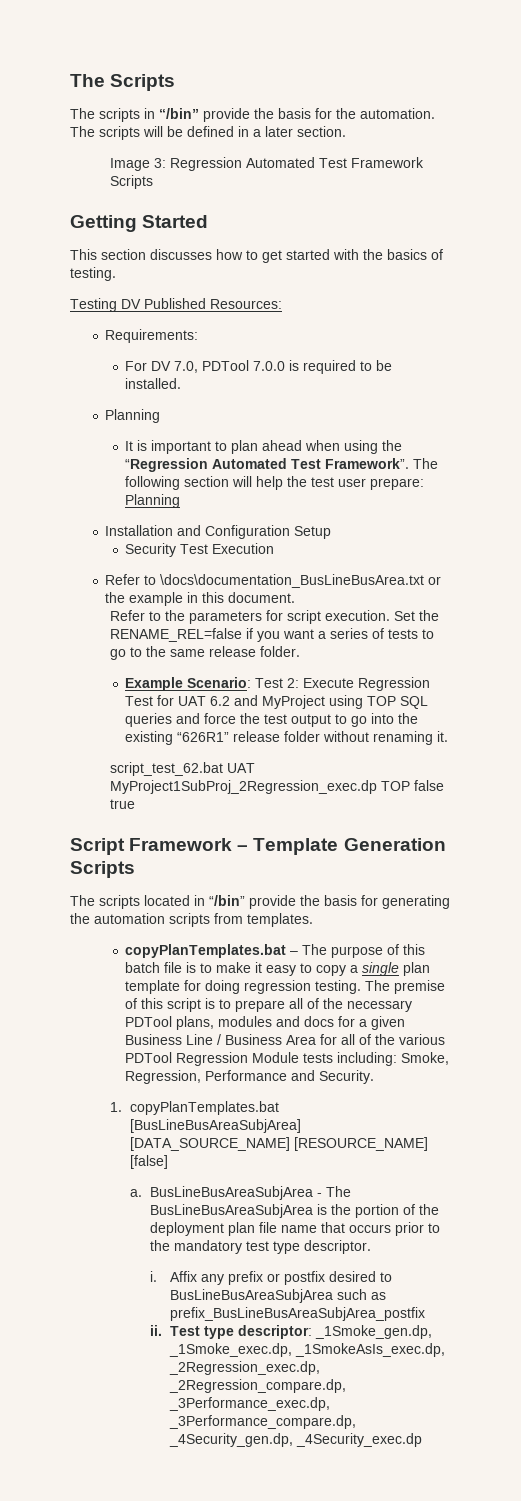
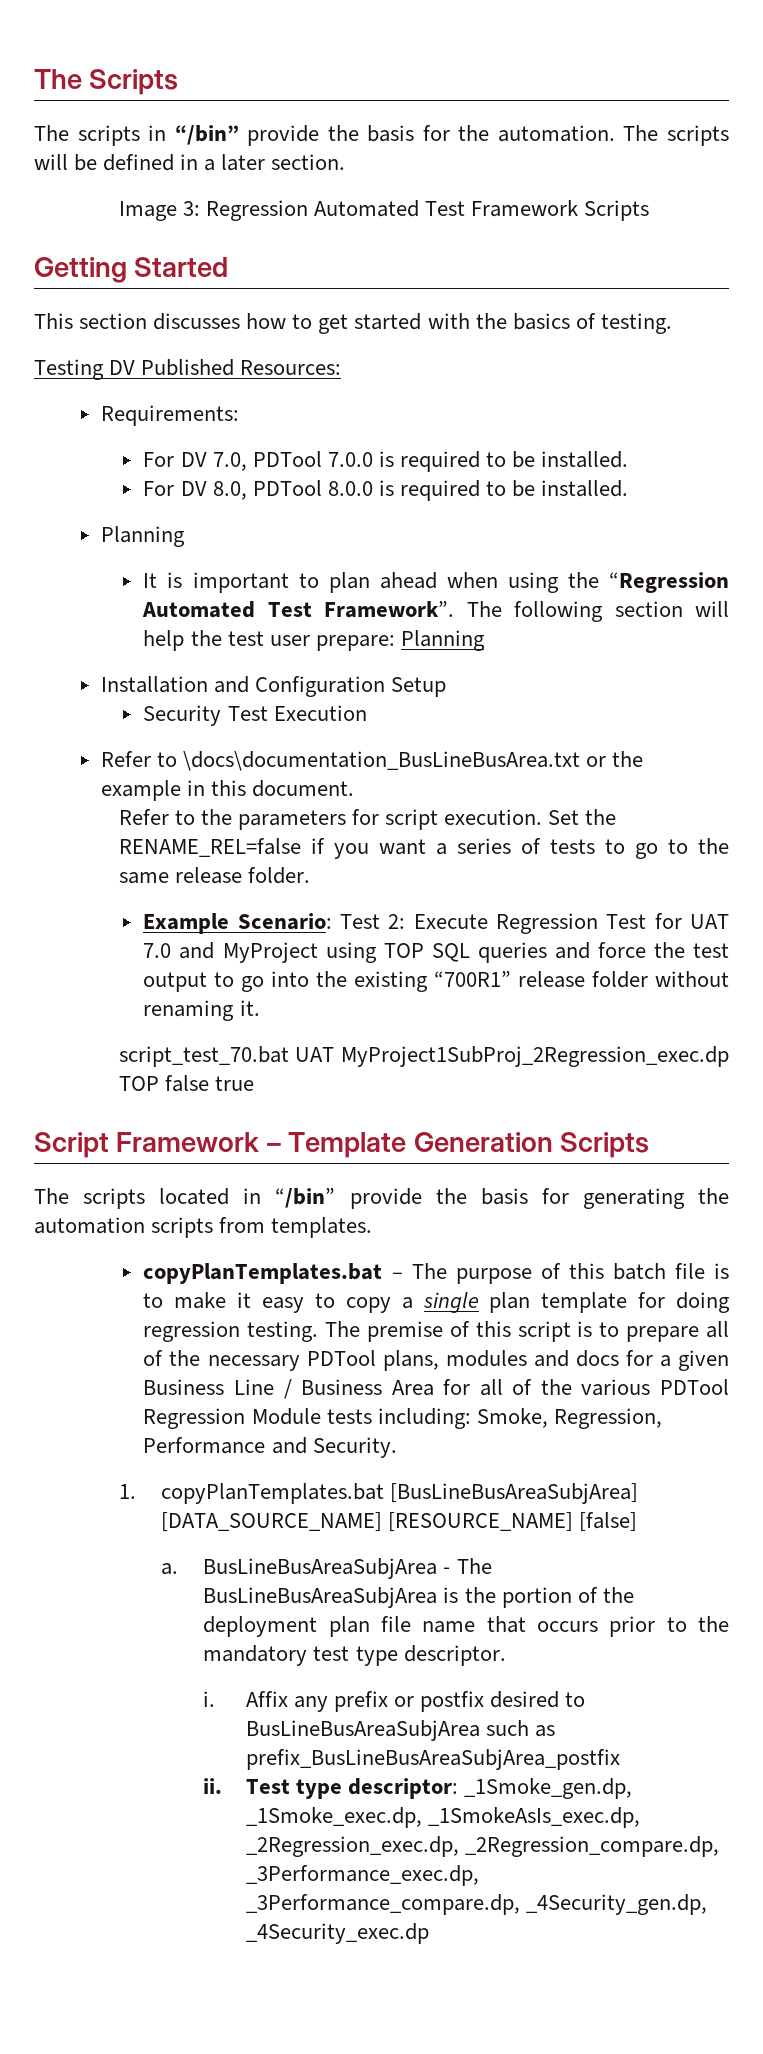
(182, 383) none -> [143,480,629,501] // For DV 8.0, PDTool 8.0.0 is required to be installed.
[210,696,231,706] 6.2 -> [143,943,172,958] 7.0
[177,732,230,742] “626R1” -> [434,971,512,987] “700R1”
[110,762,224,776] script_test_62.bat -> [118,1046,289,1067] script_test_70.bat

